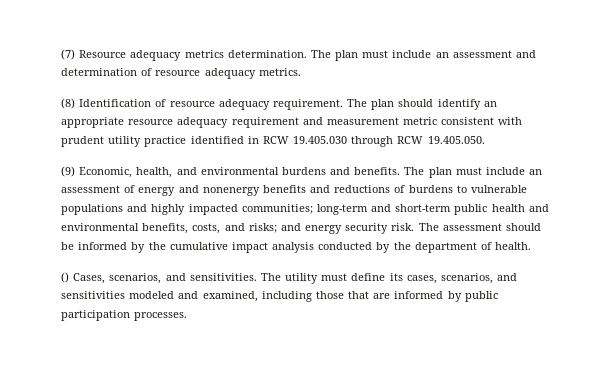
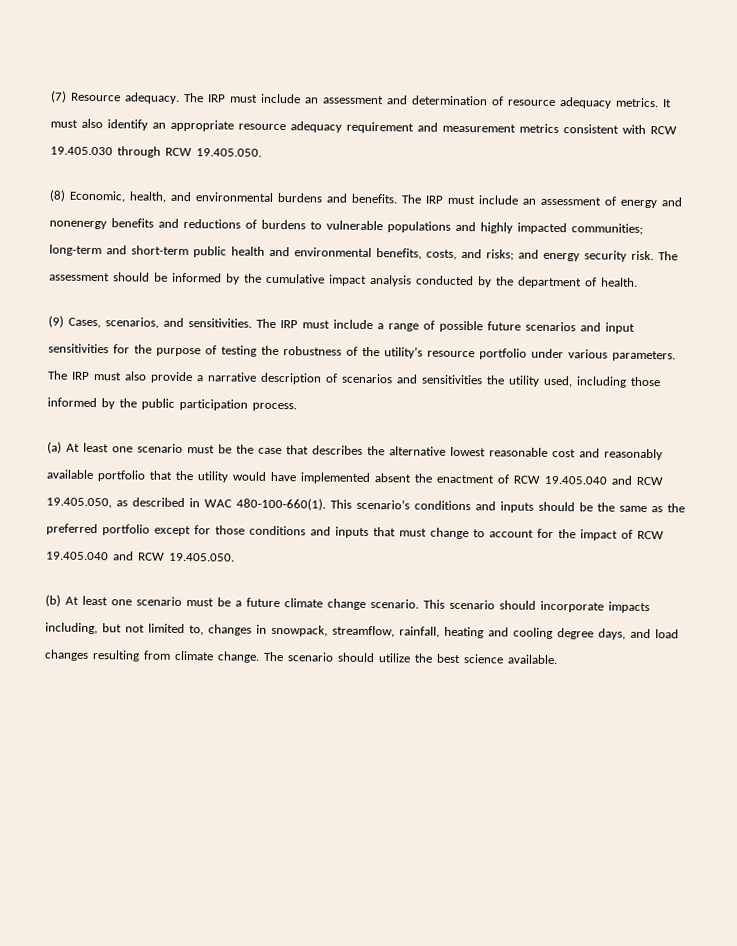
[130,50,359,61] adequacy metrics determination. The plan -> [123,92,226,104] adequacy. The IRP
[61,98,434,110] // (8) Identification of resource adequacy requirement. The plan should -> [661,99,672,108] [50,118,103,129] It must also
[403,117,438,125] metric -> [518,123,559,134] metrics
[61,136,259,147] prudent utility practice identified in -> (646, 129) none
[61,166,75,177] (9) -> [49,189,66,202] (8)
[428,167,452,178] plan -> [424,195,444,204] IRP
[61,272,69,283] () -> [48,315,64,328] (9)
[285,273,518,284] [61,291,462,302] utility must define its cases, scenarios, and sensitivities modeled and examined, including those that are informed by -> [279,319,635,334] [48,343,676,362] [47,370,661,388] [47,397,137,410] IRP must include a range of possible future scenarios and input sensitivities for the purpose of testing the robustness of the utility’s resource portfolio under various parameters. The IRP must also provide a narrative description of scenarios and sensitivities the utility used, including those informed by the
[134,312,188,321] processes. -> [251,402,297,412] [47,441,663,461] [46,469,663,486] [46,497,685,513] [46,523,664,541] [46,551,235,562] [45,594,650,614] [45,622,679,640] [44,649,558,665] process. // (a) At least one scenario must be the case that describes the alternative lowest reasonable cost and reasonably available portfolio that the utility would have implemented absent the enactment of RCW 19.405.040 and RCW 19.405.050, as described in WAC 480-100-660(1). This scenario’s conditions and inputs should be the same as the preferred portfolio except for those conditions and inputs that must change to account for the impact of RCW 19.405.040 and RCW 19.405.050. // (b) At least one scenario must be a future climate change scenario. This scenario should incorporate impacts including, but not limited to, changes in snowpack, streamflow, rainfall, heating and cooling degree days, and load changes resulting from climate change. The scenario should utilize the best science available.

